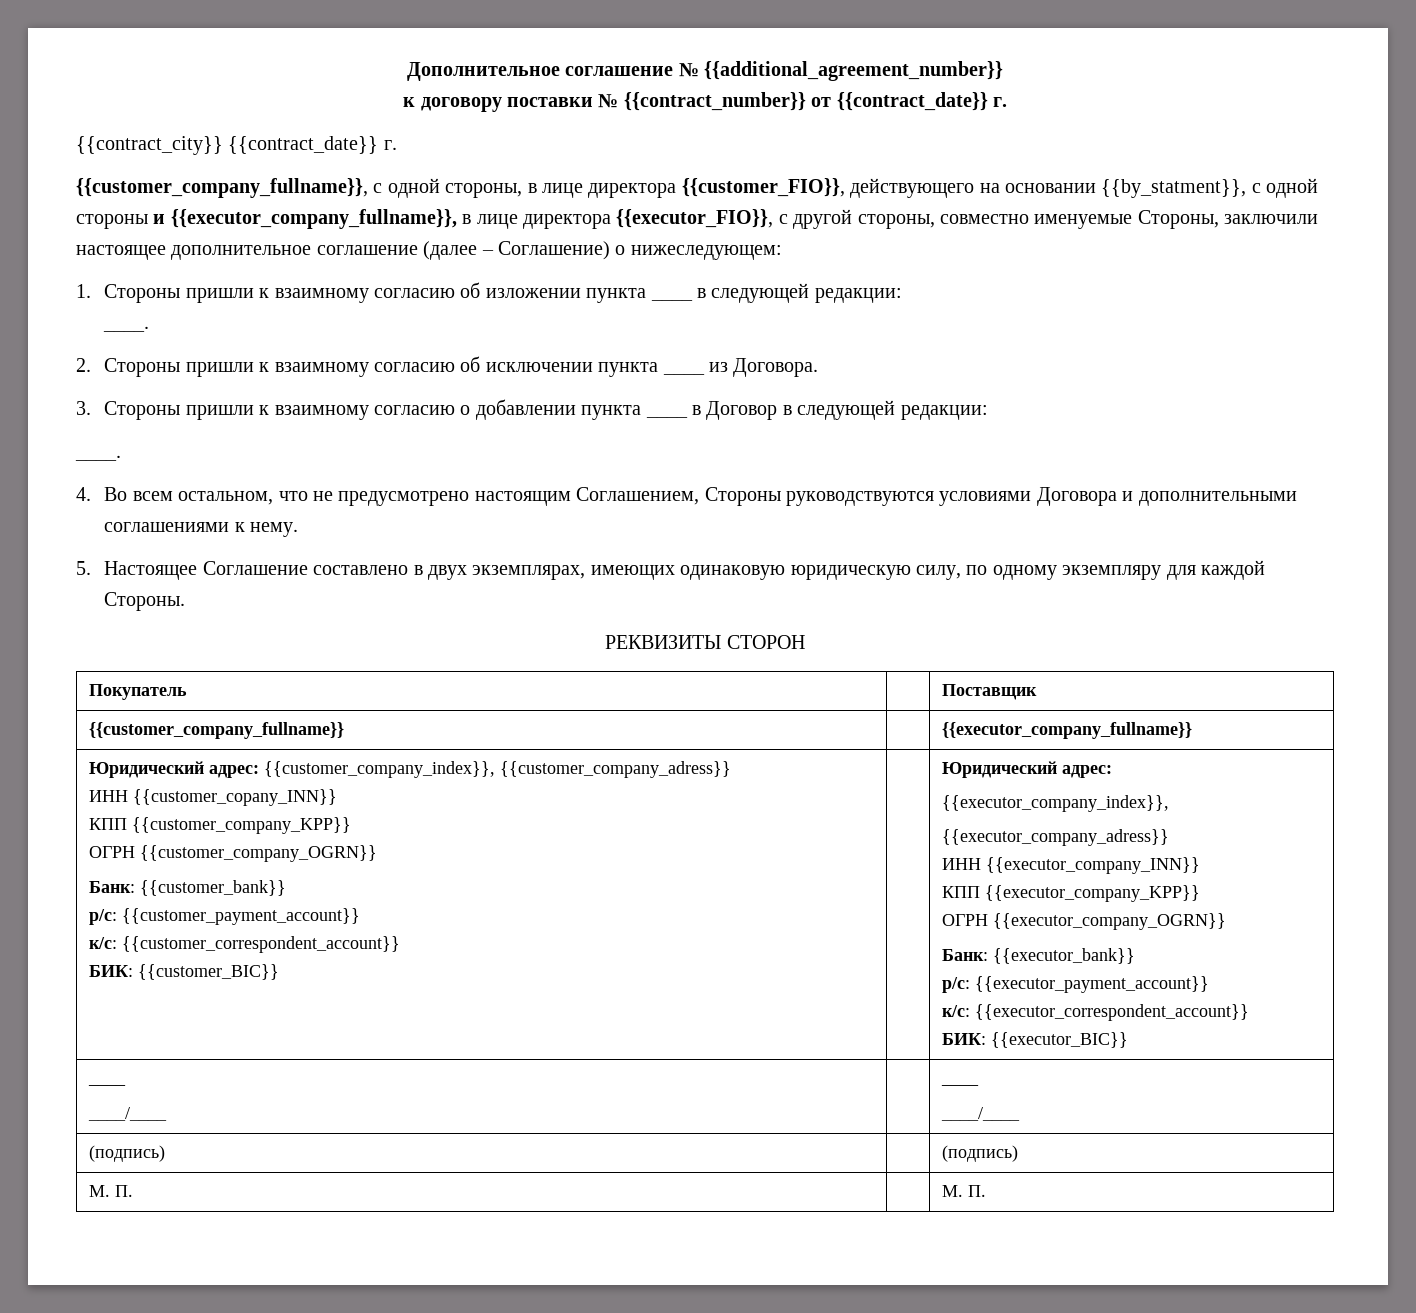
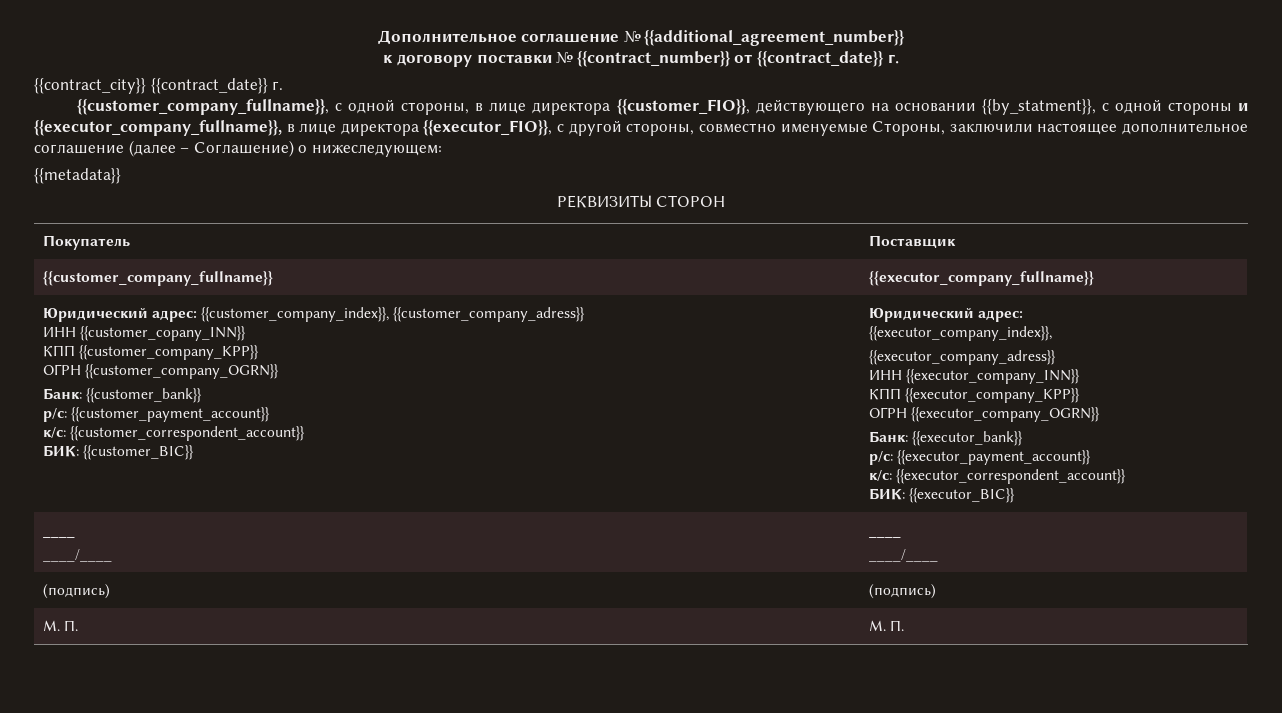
[76,282,693,303] [696,283,902,303] [103,326,150,332] [76,356,705,377] [708,358,819,377] [76,399,688,420] [691,400,988,420] [75,455,121,461] [76,487,1297,506] [104,522,299,537] [76,560,1265,580] [104,592,186,611] 1. Стороны пришли к взаимному согласию об изложении пункта ____ в следующей редакции: // ____. // 2. Стороны пришли к взаимному согласию об исключении пункта ____ из Договора. // 3. Стороны пришли к взаимному согласию о добавлении пункта ____ в Договор в следующей редакции: // ____. // 4. Во всем остальном, что не предусмотрено настоящим Соглашением, Стороны руководствуются условиями Договора и дополнительными соглашениями к нему. // 5. Настоящее Соглашение составлено в двух экземплярах, имеющих одинаковую юридическую силу, по одному экземпляру для каждой Стороны. -> [34,168,121,184] {{metadata}}

